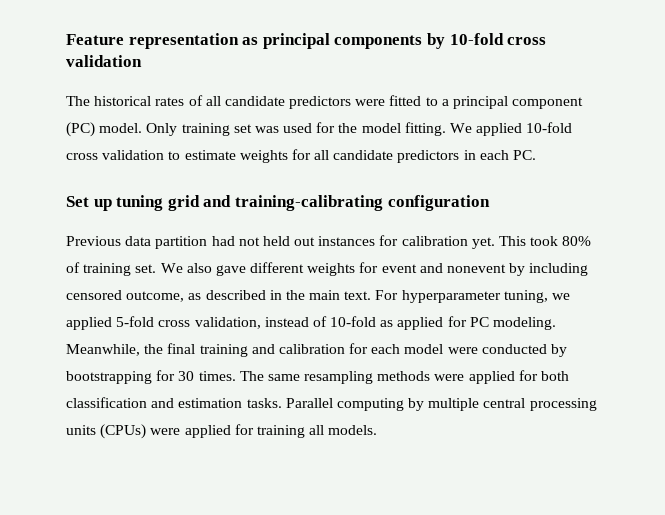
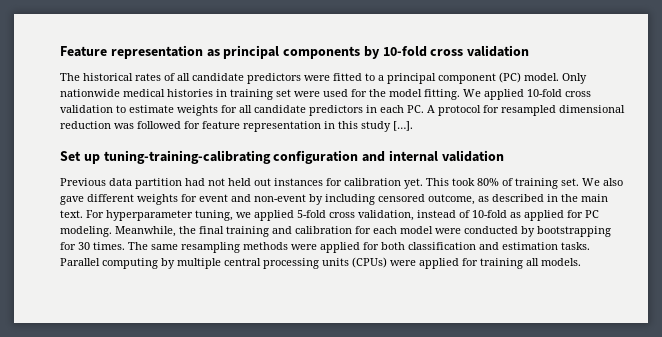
(178, 129) none -> [60,89,227,97] nationwide medical histories in
[254,126,279,133] was -> [294,91,320,97] were
[66,195,490,211] // Set up tuning grid and training-calibrating configuration -> [427,105,625,116] [60,121,413,132] [60,150,504,164] A protocol for resampled dimensional reduction was followed for feature representation in this study […]. // Set up tuning-training-calibrating configuration and internal validation
[447,264,507,273] nonevent -> [254,194,306,202] non-event

